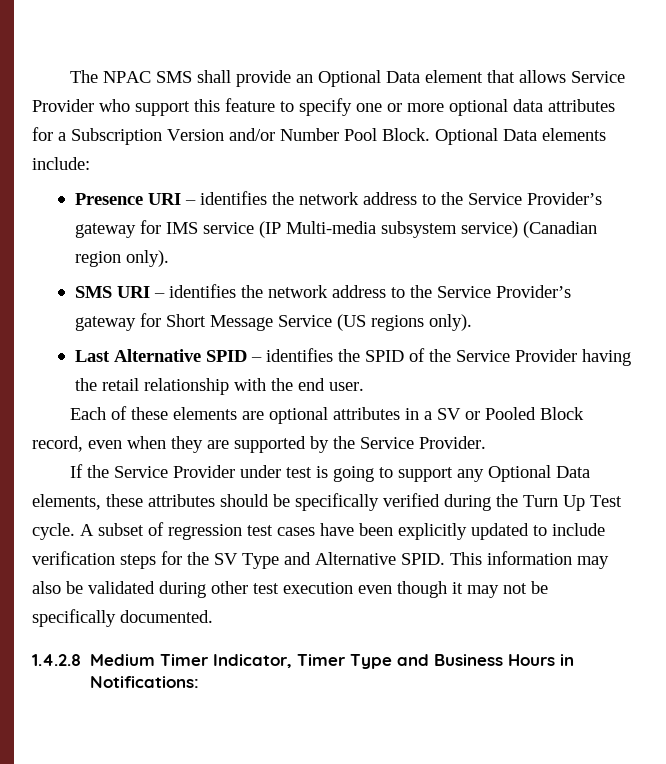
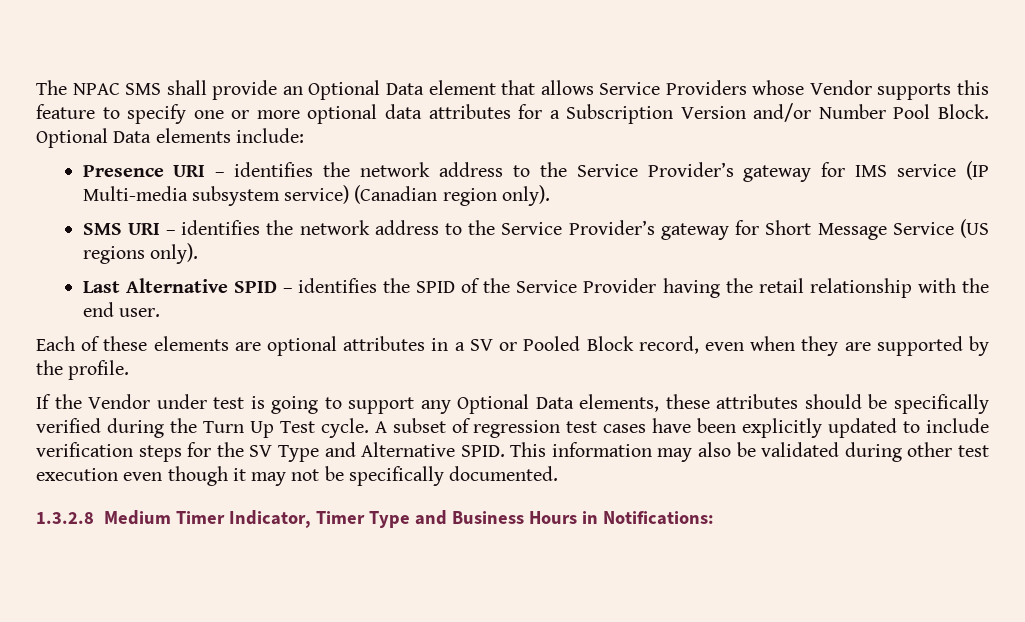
[32,99,190,116] Provider who support -> [665,80,952,100] Providers whose Vendor supports
[360,436,486,449] Service Provider. -> [68,360,130,380] profile.
[113,465,235,478] Service Provider -> [88,394,151,409] Vendor
[32,654,81,666] 1.4.2.8 -> [36,512,94,524] 1.3.2.8

